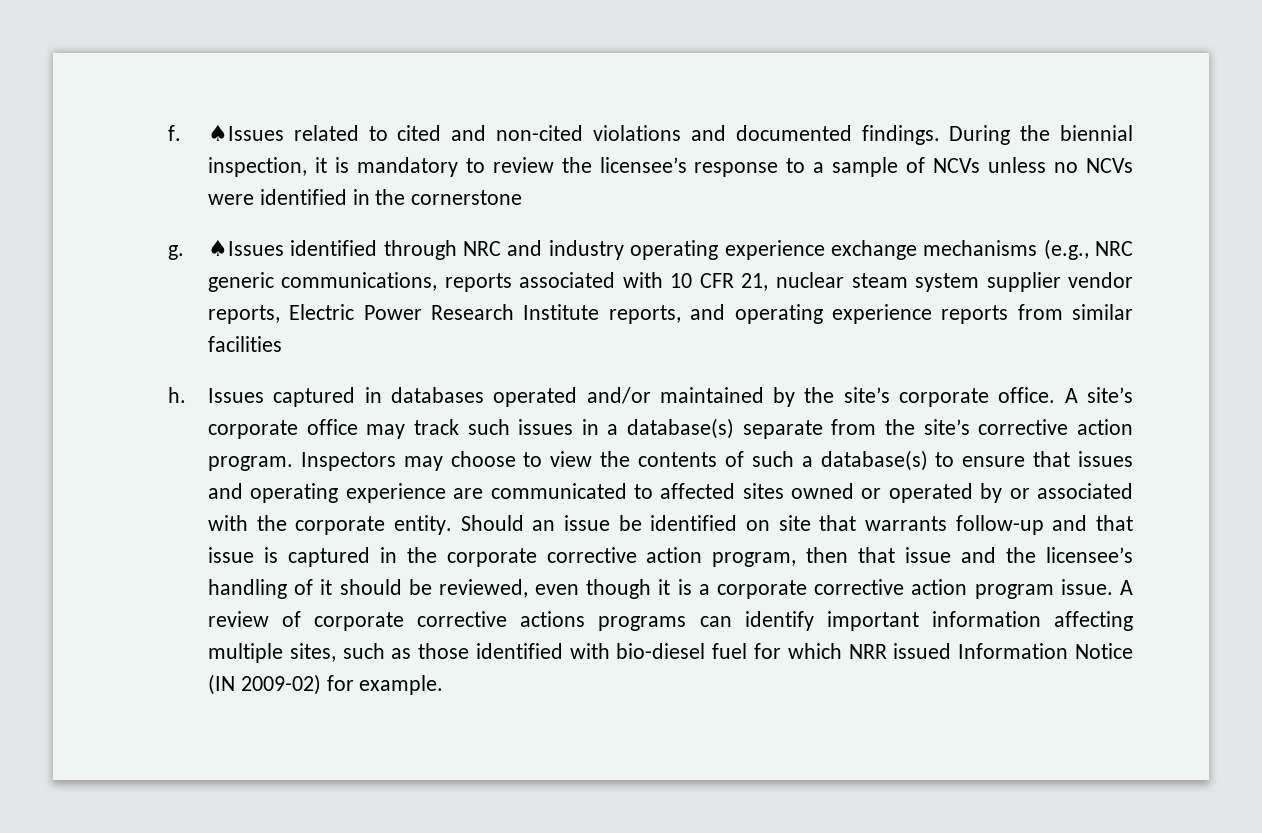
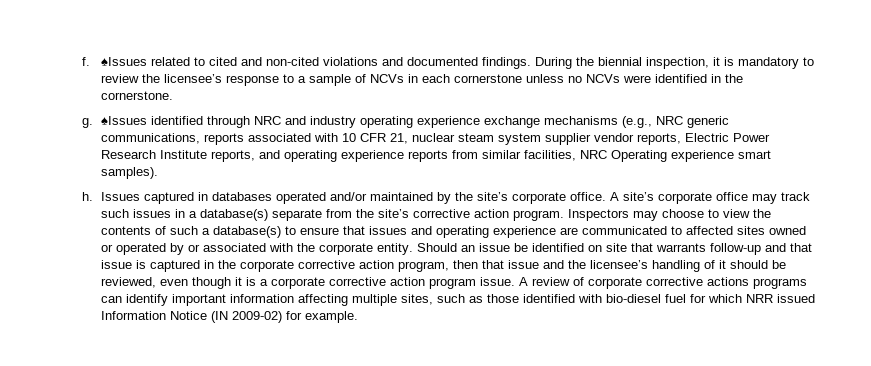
(981, 165) none -> [407,74,522,83] in each cornerstone
[411,190,523,205] cornerstone -> [100,91,173,100] cornerstone.
[207,336,282,352] facilities -> [523,150,771,162] [100,167,158,179] facilities, NRC Operating experience smart samples).

